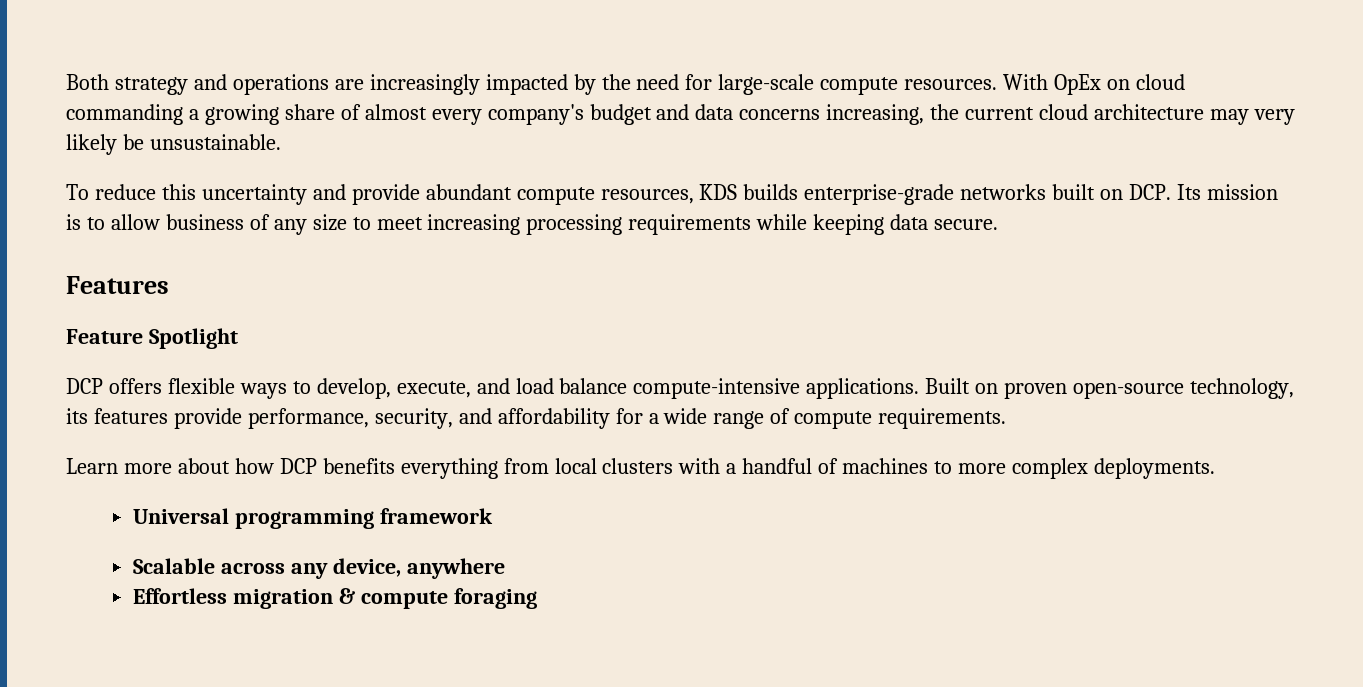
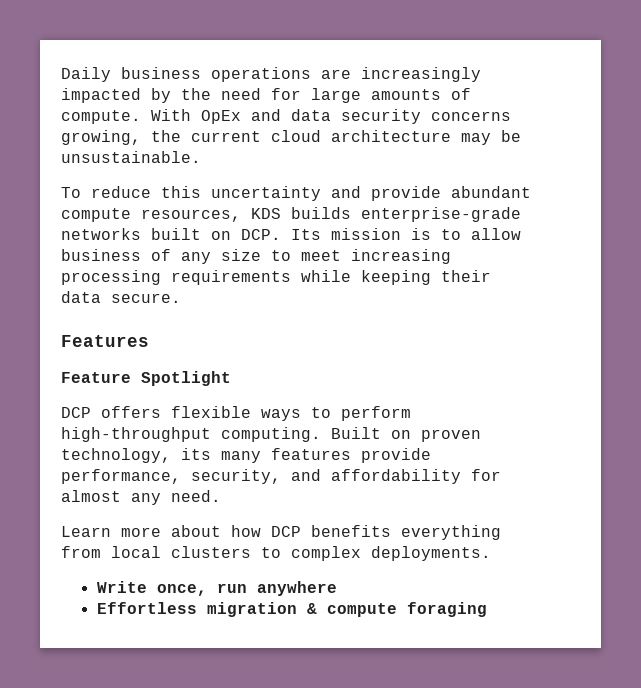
[66,74,227,95] Both strategy and -> [61,67,201,82] Daily business
[718,74,1185,95] [66,104,925,125] large-scale compute resources. With OpEx on cloud commanding a growing share of almost every company's budget and data concerns increasing, -> [311,88,471,103] [61,109,511,124] [61,130,141,145] large amounts of compute. With OpEx and data security concerns growing,
[1253,109,1295,125] [66,134,117,155] very likely -> (491, 139) none
(885, 224) none -> [441,270,491,282] their
[316,378,920,399] develop, execute, and load balance compute-intensive applications. -> [341,406,411,421] [61,427,321,442] perform high-throughput computing.
[1073,382,1185,399] open-source -> (481, 435) none
(88, 416) none -> [221,451,261,463] many
[648,408,1007,429] a wide range of compute requirements. -> [61,490,221,505] almost any need.
[678,458,1215,479] [132,508,493,529] [132,558,401,579] with a handful of machines to more complex deployments. // Universal programming framework // Scalable across any device, -> [261,546,491,561] [96,581,247,596] to complex deployments. // Write once, run

